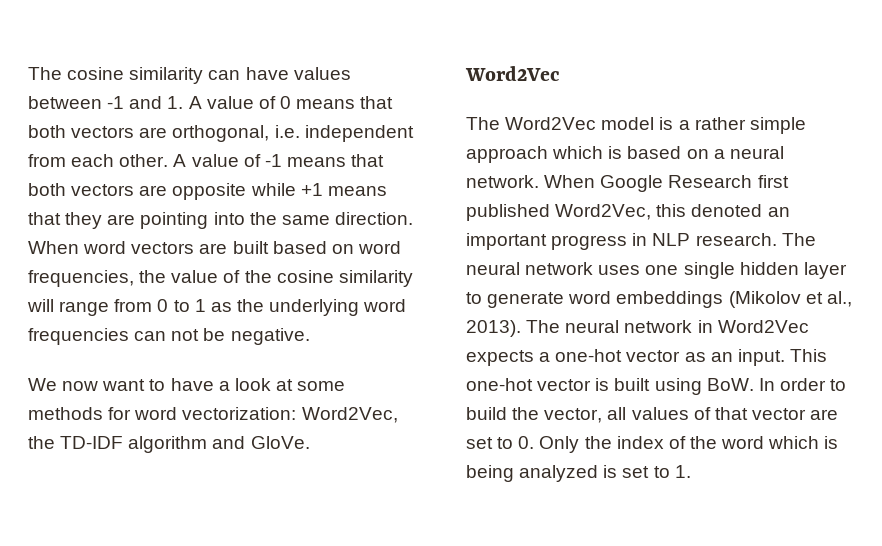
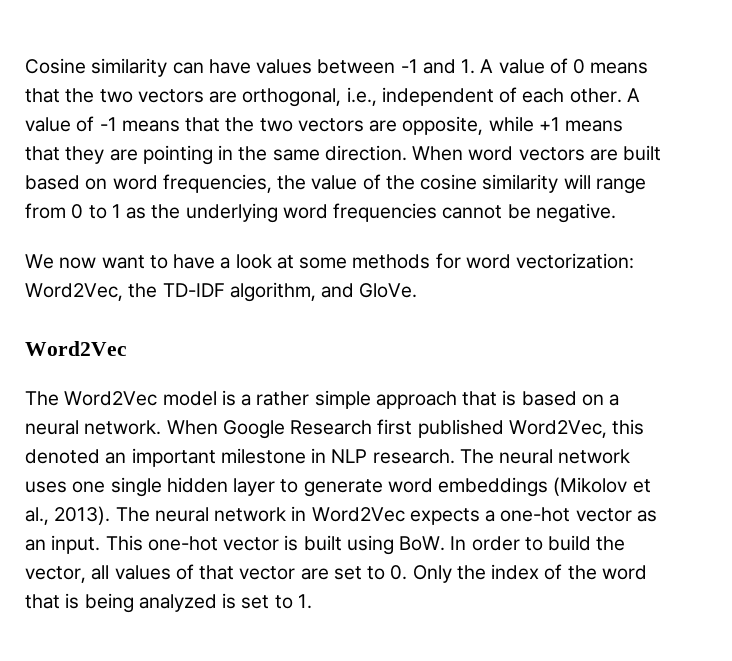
[28,67,125,80] The cosine -> [25,58,86,74] Cosine
[28,125,66,138] both -> [65,88,133,103] the two
[274,125,414,142] [28,154,66,167] i.e. independent from -> [346,87,518,106] i.e., independent of
[28,183,247,200] both vectors are opposite -> [225,116,484,135] the two vectors are opposite,
[213,212,245,225] into -> [218,145,234,160] in
[134,329,200,341] can not -> [442,205,503,219] cannot
[128,436,208,453] algorithm -> [229,282,316,302] algorithm,
[552,146,604,159] which -> [462,391,498,406] that
[551,235,628,250] progress -> [220,448,306,464] milestone
[768,436,820,449] which -> [25,594,60,609] that

